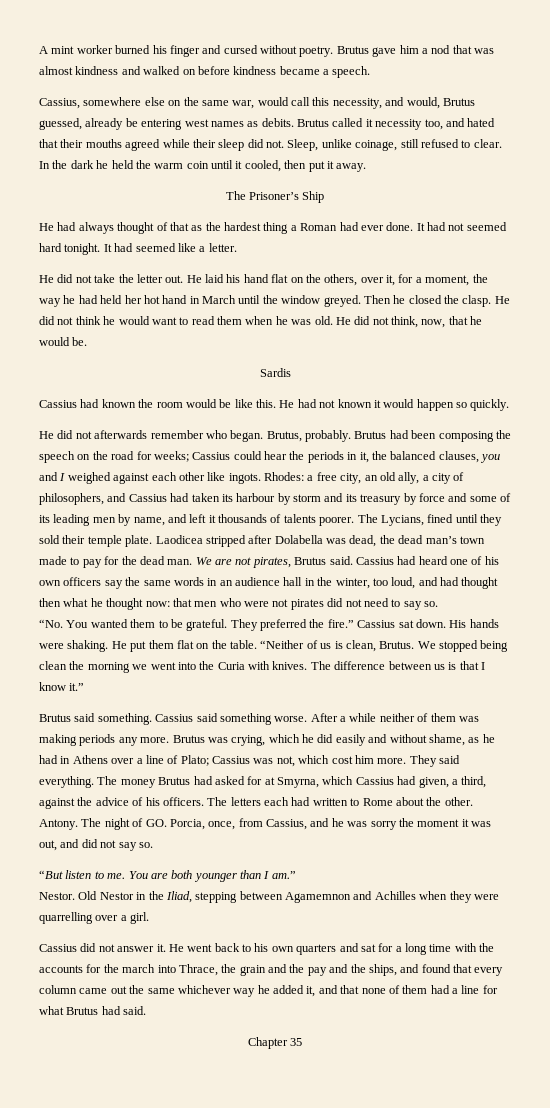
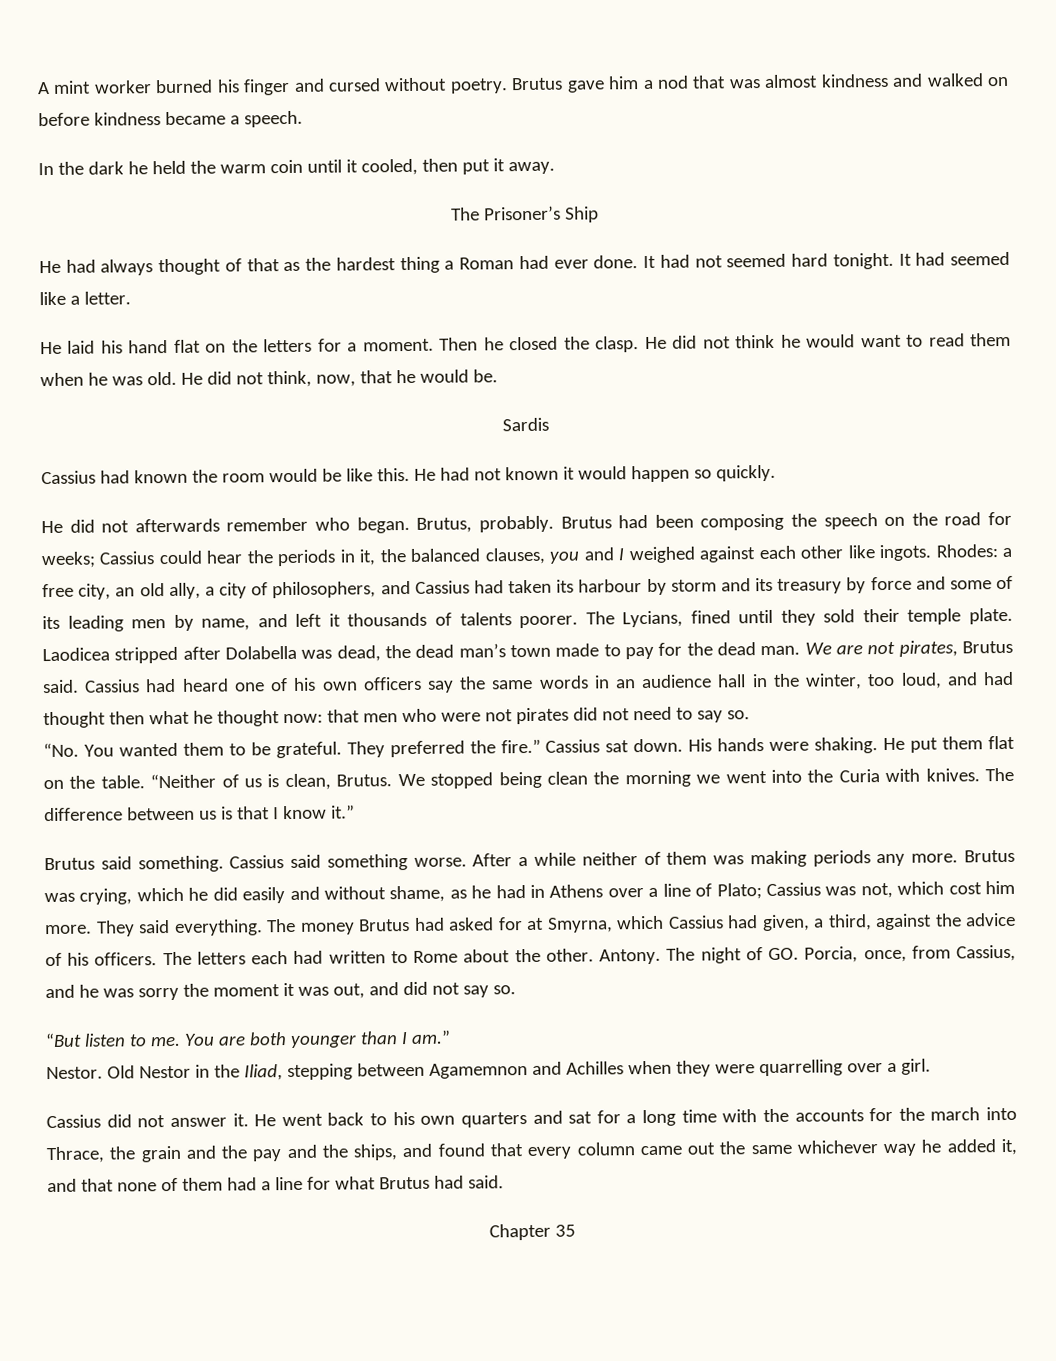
[39,97,475,109] [39,118,496,130] [39,139,502,151] Cassius, somewhere else on the same war, would call this necessity, and would, Brutus guessed, already be entering west names as debits. Brutus called it necessity too, and hated that their mouths agreed while their sleep did not. Sleep, unlike coinage, still refused to clear. -> (303, 119) none
[57,274,202,283] did not take the letter out. He -> (62, 348) none
[324,274,488,286] [39,295,361,307] others, over it, for a moment, the way he had held her hot hand in March until the window greyed. -> [263,338,434,353] letters for a moment.

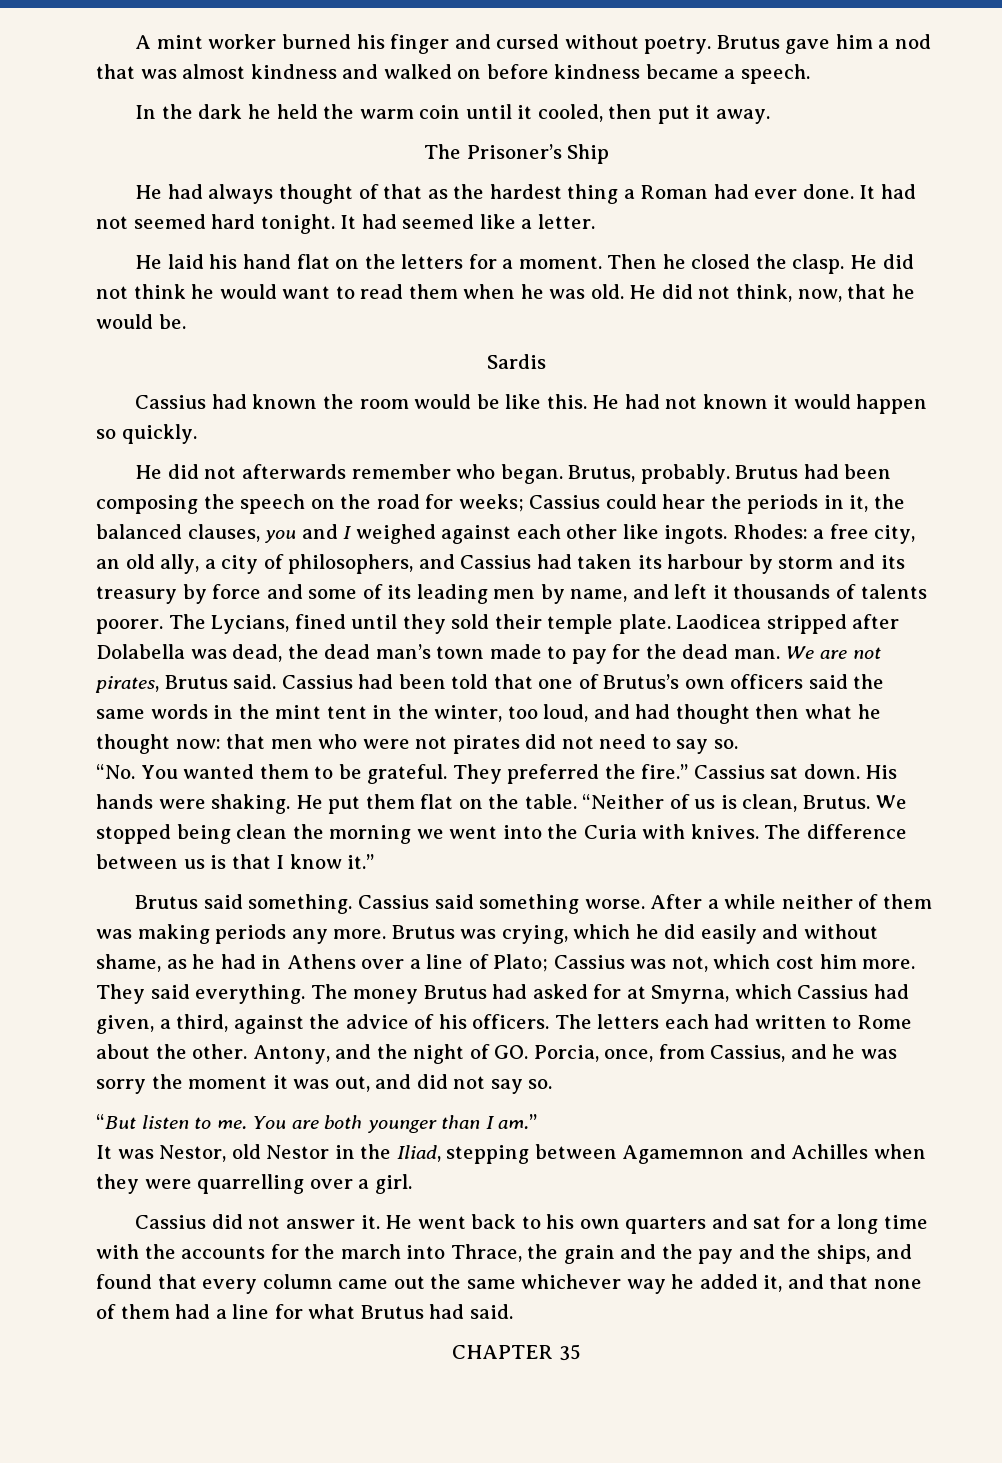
[181,678,229,692] heard -> [398,674,533,689] been told that
[293,677,317,691] his -> [603,674,680,689] Brutus’s
[426,680,454,693] say -> [808,674,848,689] said
[615,674,747,689] an audience hall -> [238,704,367,719] the mint tent
[599,947,696,965] Antony. The -> [252,1044,408,1064] Antony, and the
[46,1065,135,1080] Nestor. Old -> [96,1144,261,1162] It was Nestor, old
[489,1223,552,1241] Chapter -> [452,1345,554,1359] CHAPTER

